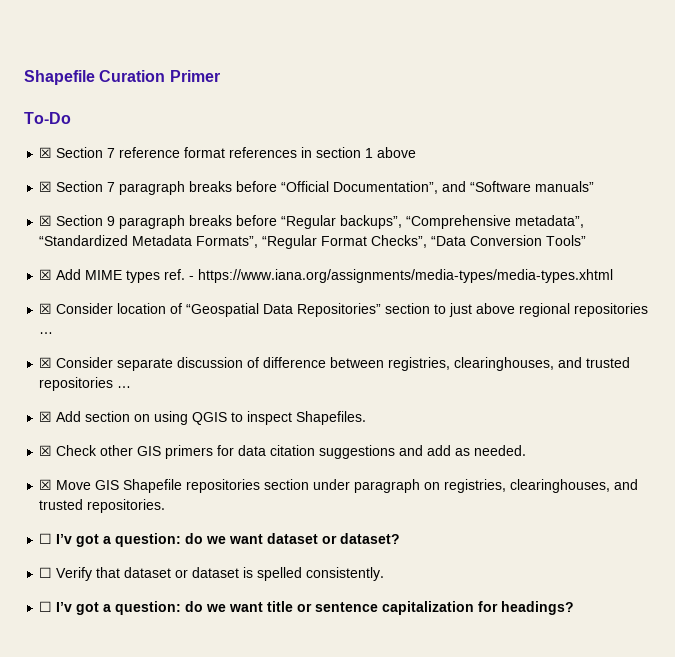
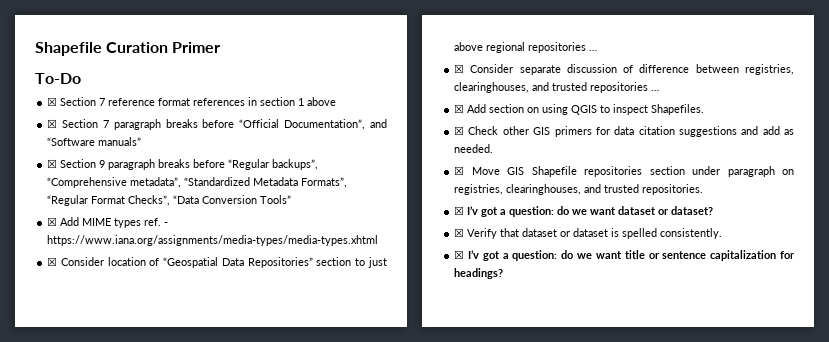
[39,533,53,544] ☐ -> [454,206,465,215] ☒
[39,567,53,578] ☐ -> [454,228,465,237] ☒
[39,601,53,612] ☐ -> [454,250,465,259] ☒

